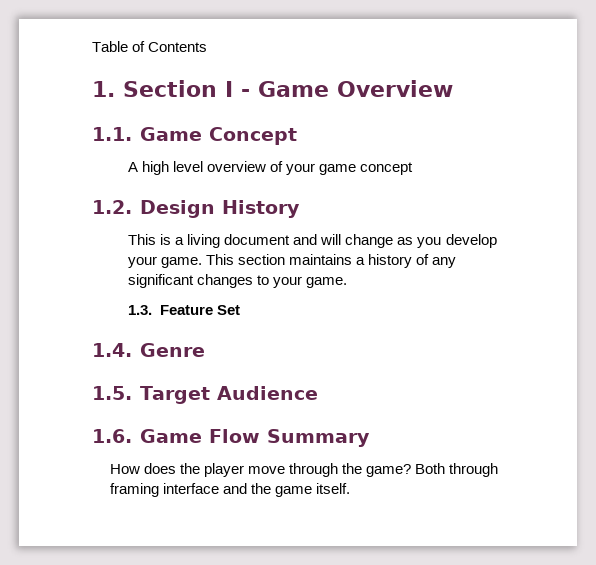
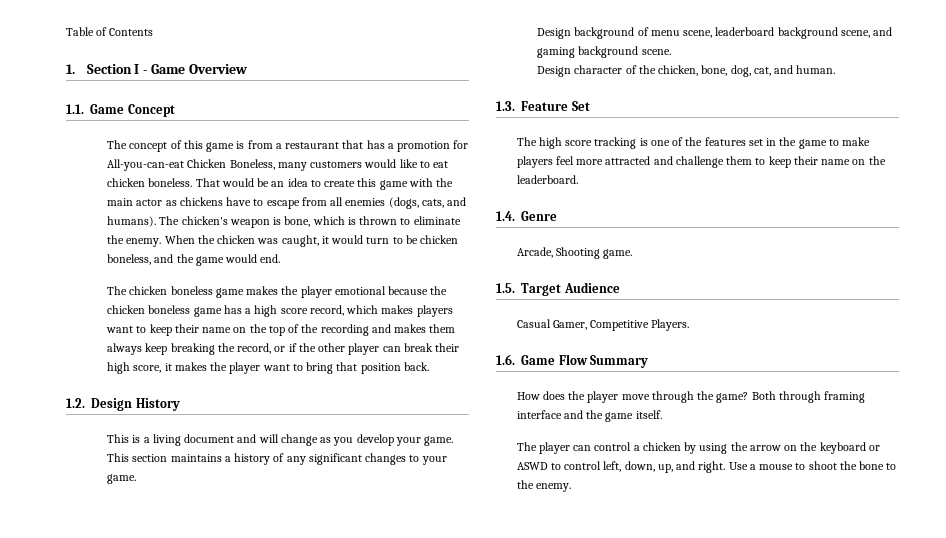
[128,161,414,175] A high level overview of your game concept -> [107,140,469,152] [107,159,449,171] [107,178,454,190] [107,197,467,209] [107,216,461,228] [107,235,459,247] [107,254,281,266] [107,286,448,298] [107,305,453,317] [106,324,456,336] [107,343,460,355] [107,362,429,374] The concept of this game is from a restaurant that has a promotion for All-you-can-eat Chicken Boneless, many customers would like to eat chicken boneless. That would be an idea to create this game with the main actor as chickens have to escape from all enemies (dogs, cats, and humans). The chicken's weapon is bone, which is thrown to eliminate the enemy. When the chicken was caught, it would turn to be chicken boneless, and the game would end. // The chicken boneless game makes the player emotional because the chicken boneless game has a high score record, which makes players want to keep their name on the top of the recording and makes them always keep breaking the record, or if the other player can break their high score, it makes the player want to bring that position back.
[128,305,240,315] 1.3. Feature Set -> [537,27,893,39] [537,46,671,58] [537,65,836,77] [496,101,590,111] [516,137,870,149] [516,156,886,168] [516,175,578,184] Design background of menu scene, leaderboard background scene, and gaming background scene. // Design character of the chicken, bone, dog, cat, and human. // 1.3. Feature Set // The high score tracking is one of the features set in the game to make players feel more attracted and challenge them to keep their name on the leaderboard.
(205, 350) none -> [516,247,633,259] // Arcade, Shooting game.
(319, 393) none -> [516,319,690,331] // Casual Gamer, Competitive Players.
(351, 488) none -> [516,442,880,454] [516,461,897,473] [516,480,571,492] // The player can control a chicken by using the arrow on the keyboard or ASWD to control left, down, up, and right. Use a mouse to shoot the bone to the enemy.

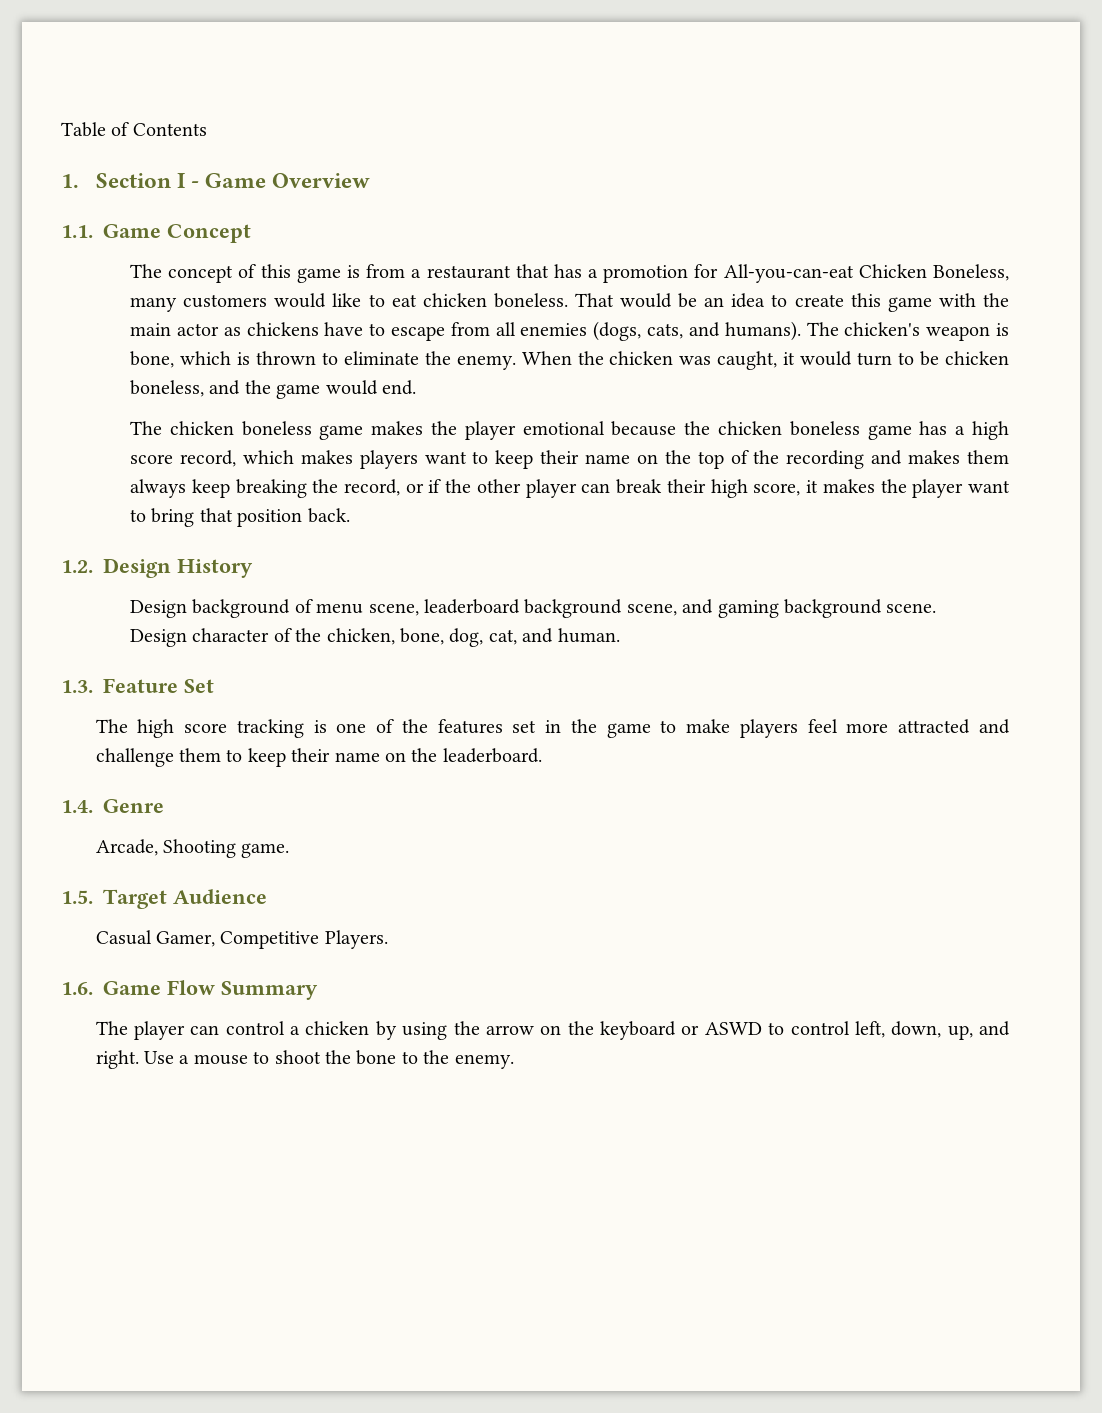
[107,434,454,446] [107,453,447,465] [107,474,137,484] // This is a living document and will change as you develop your game. This section maintains a history of any significant changes to your game. -> (253, 568) none
[516,391,866,403] [516,410,662,422] // How does the player move through the game? Both through framing interface and the game itself. -> (318, 990) none

